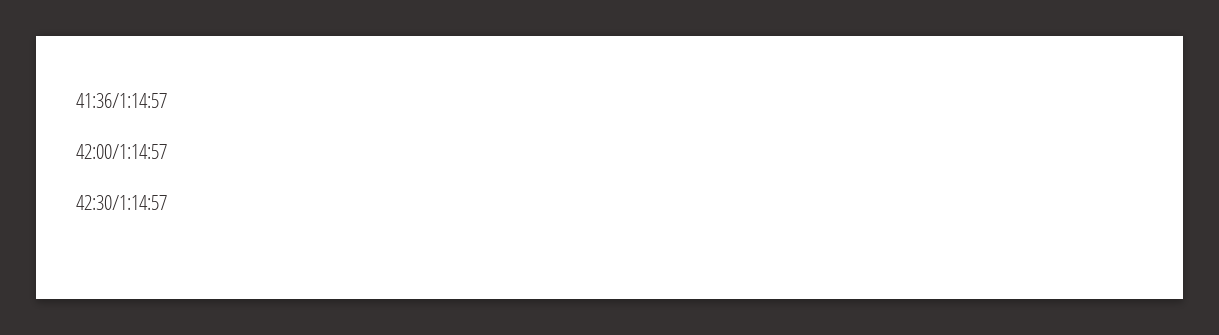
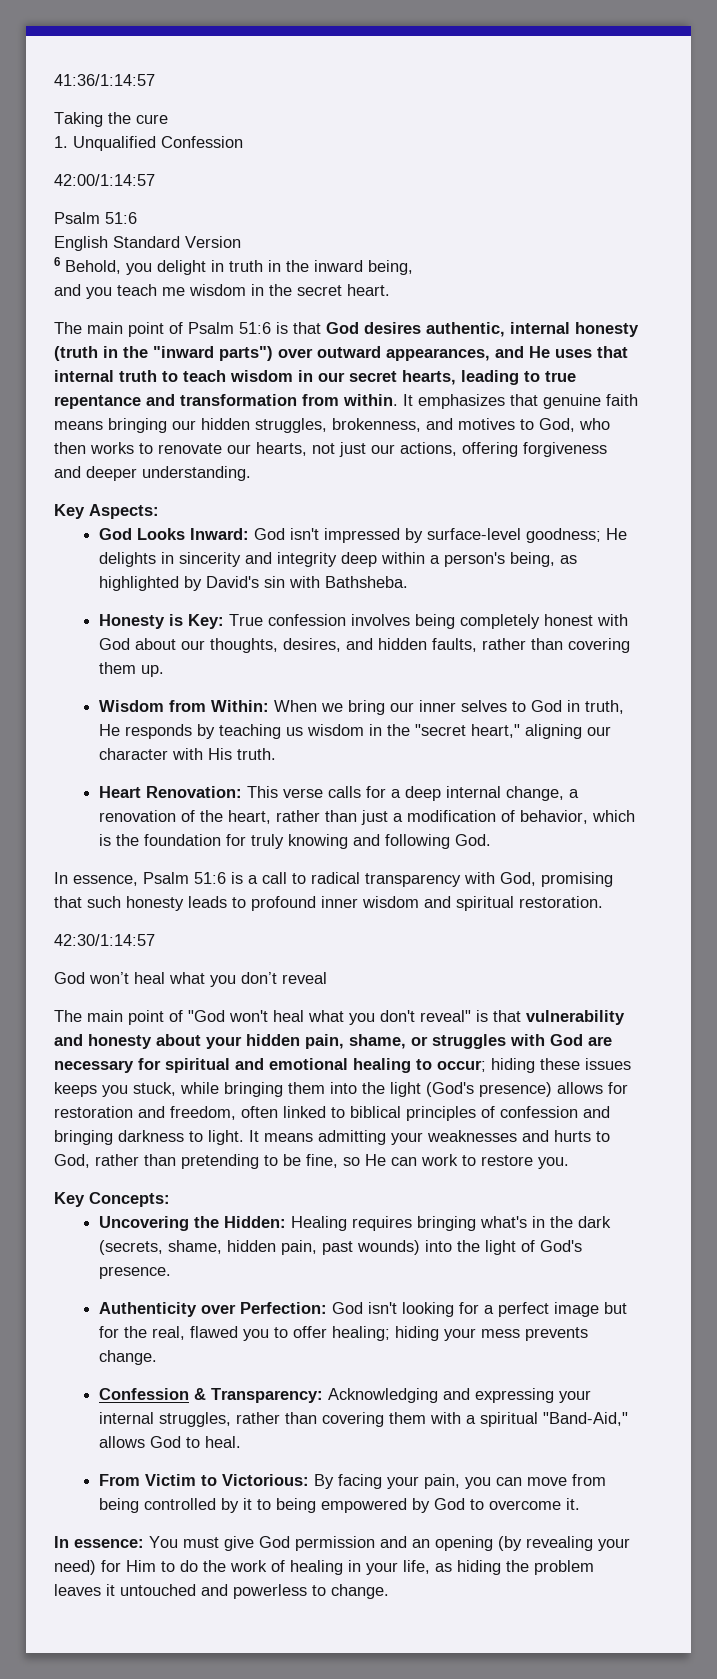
[76,144,167,159] [76,195,167,210] 42:00/1:14:57 // 42:30/1:14:57 -> [54,112,168,127] [54,136,243,151] [54,174,155,186] [54,212,137,224] [54,236,241,251] [54,257,413,275] [54,284,390,299] [54,322,639,337] [54,346,628,361] [54,370,576,385] [54,394,638,409] [54,418,610,433] [54,442,607,457] [54,466,251,481] [54,504,159,519] [99,528,628,543] [99,552,578,567] [99,576,409,591] [99,614,629,629] [99,638,631,653] [99,662,165,677] [99,700,625,715] [99,724,612,739] [99,748,277,760] [99,786,580,801] [99,810,636,825] [99,834,492,849] [54,872,613,887] [54,896,603,911] [54,934,155,946] [54,972,327,987] [54,1010,625,1025] [54,1034,612,1049] [54,1058,631,1073] [54,1082,628,1097] [54,1106,610,1121] [54,1130,610,1145] [54,1154,569,1169] [54,1192,170,1207] [99,1216,612,1231] [99,1240,583,1255] [99,1266,172,1279] [99,1302,628,1317] [99,1326,589,1341] [99,1350,158,1365] [99,1388,592,1403] [99,1412,629,1427] [99,1436,242,1448] [99,1474,607,1489] [99,1498,581,1513] [54,1536,630,1551] [54,1560,594,1575] [54,1584,389,1599] Taking the cure // 1. Unqualified Confession // 42:00/1:14:57 // Psalm 51:6 // English Standard Version // 6 Behold, you delight in truth in the inward being, // and you teach me wisdom in the secret heart. // The main point of Psalm 51:6 is that God desires authentic, internal honesty (truth in the "inward parts") over outward appearances, and He uses that internal truth to teach wisdom in our secret hearts, leading to true repentance and transformation from within. It emphasizes that genuine faith means bringing our hidden struggles, brokenness, and motives to God, who then works to renovate our hearts, not just our actions, offering forgiveness and deeper understanding. // Key Aspects: // God Looks Inward: God isn't impressed by surface-level goodness; He delights in sincerity and integrity deep within a person's being, as highlighted by David's sin with Bathsheba. // Honesty is Key: True confession involves being completely honest with God about our thoughts, desires, and hidden faults, rather than covering them up. // Wisdom from Within: When we bring our inner selves to God in truth, He responds by teaching us wisdom in the "secret heart," aligning our character with His truth. // Heart Renovation: This verse calls for a deep internal change, a renovation of the heart, rather than just a modification of behavior, which is the foundation for truly knowing and following God. // In essence, Psalm 51:6 is a call to radical transparency with God, promising that such honesty leads to profound inner wisdom and spiritual restoration. // 42:30/1:14:57 // God won’t heal what you don’t reveal // The main point of "God won't heal what you don't reveal" is that vulnerability and honesty about your hidden pain, shame, or struggles with God are necessary for spiritual and emotional healing to occur; hiding these issues keeps you stuck, while bringing them into the light (God's presence) allows for restoration and freedom, often linked to biblical principles of confession and bringing darkness to light. It means admitting your weaknesses and hurts to God, rather than pretending to be fine, so He can work to restore you. // Key Concepts: // Uncovering the Hidden: Healing requires bringing what's in the dark (secrets, shame, hidden pain, past wounds) into the light of God's presence. // Authenticity over Perfection: God isn't looking for a perfect image but for the real, flawed you to offer healing; hiding your mess prevents change. // Confession & Transparency: Acknowledging and expressing your internal struggles, rather than covering them with a spiritual "Band-Aid," allows God to heal. // From Victim to Victorious: By facing your pain, you can move from being controlled by it to being empowered by God to overcome it. // In essence: You must give God permission and an opening (by revealing your need) for Him to do the work of healing in your life, as hiding the problem leaves it untouched and powerless to change.

